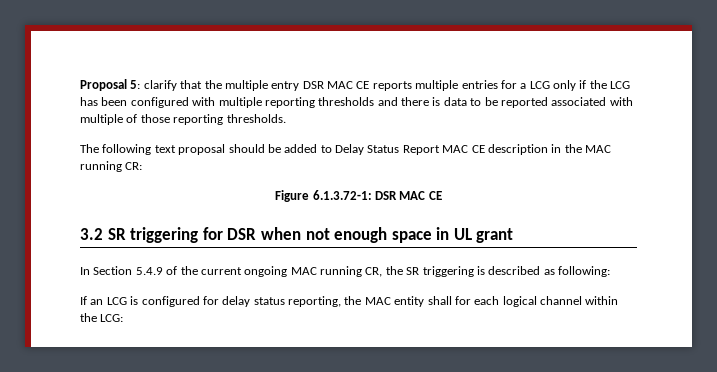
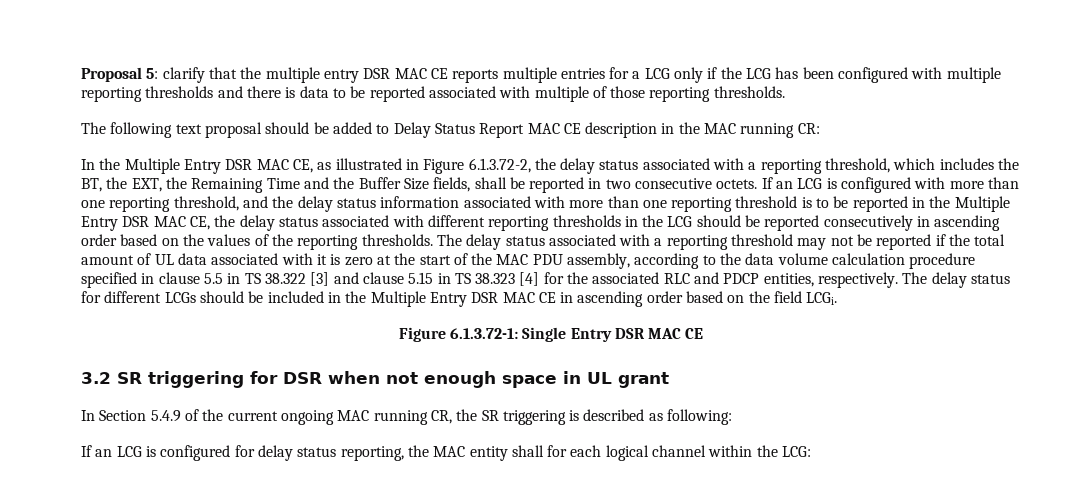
(143, 166) none -> [81,158,1020,174] [81,177,1020,193] [81,196,1010,212] [81,215,1001,231] [81,234,1006,250] [81,253,976,269] [81,272,1011,288] [81,291,838,307] // In the Multiple Entry DSR MAC CE, as illustrated in Figure 6.1.3.72-2, the delay status associated with a reporting threshold, which includes the BT, the EXT, the Remaining Time and the Buffer Size fields, shall be reported in two consecutive octets. If an LCG is configured with more than one reporting threshold, and the delay status information associated with more than one reporting threshold is to be reported in the Multiple Entry DSR MAC CE, the delay status associated with different reporting thresholds in the LCG should be reported consecutively in ascending order based on the values of the reporting thresholds. The delay status associated with a reporting threshold may not be reported if the total amount of UL data associated with it is zero at the start of the MAC PDU assembly, according to the data volume calculation procedure specified in clause 5.5 in TS 38.322 [3] and clause 5.15 in TS 38.323 [4] for the associated RLC and PDCP entities, respectively. The delay status for different LCGs should be included in the Multiple Entry DSR MAC CE in ascending order based on the field LCGi.
(372, 195) none -> [522,327,612,342] Single Entry

